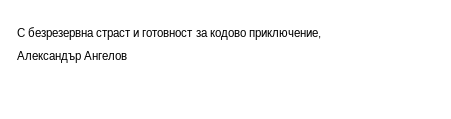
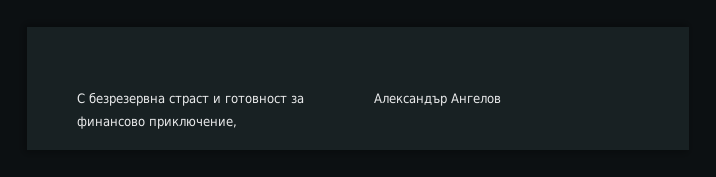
[209,30,246,40] кодово -> [77,116,145,129] финансово

